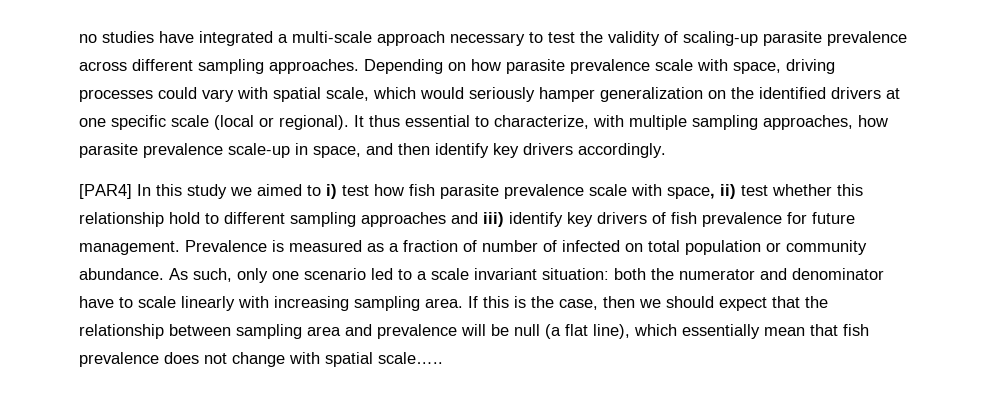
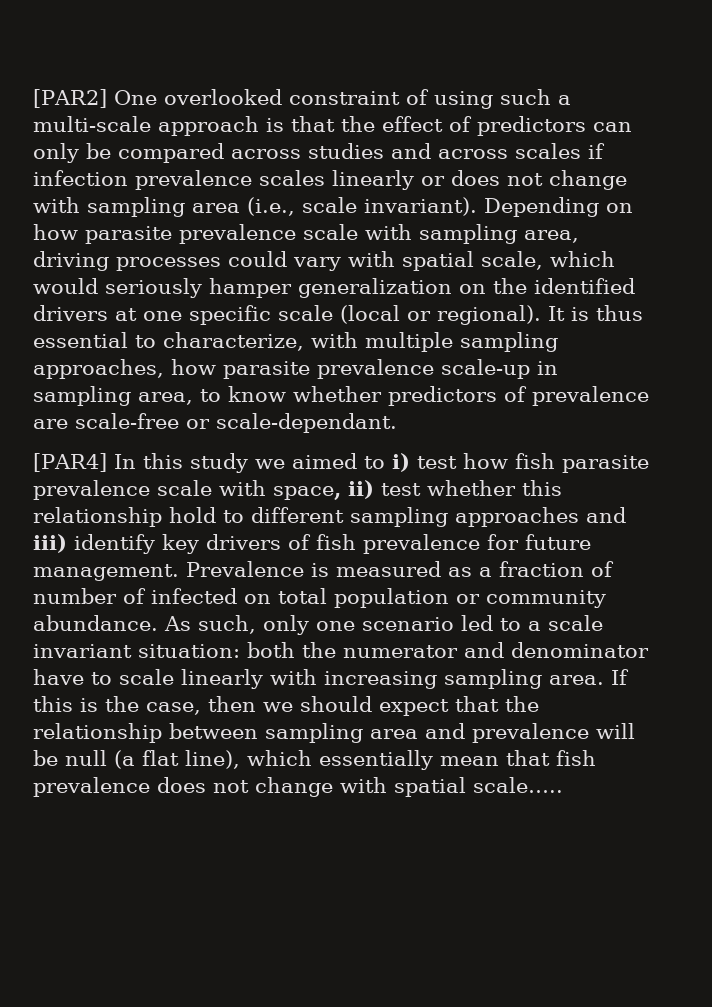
[79,31,907,46] [79,59,359,74] no studies have integrated a multi-scale approach necessary to test the validity of scaling-up parasite prevalence across different sampling approaches. -> [33,89,571,109] [33,116,632,136] [33,143,605,163] [33,170,627,190] [33,197,477,217] [PAR2] One overlooked constraint of using such a multi-scale approach is that the effect of predictors can only be compared across studies and across scales if infection prevalence scales linearly or does not change with sampling area (i.e., scale invariant).
[733,62,781,74] space, -> [419,224,579,244] sampling area,
(364, 121) none -> [571,307,589,321] is
[313,143,666,158] space, and then identify key drivers accordingly. -> [33,386,649,406] [33,413,397,433] sampling area, to know whether predictors of prevalence are scale-free or scale-dependant.

